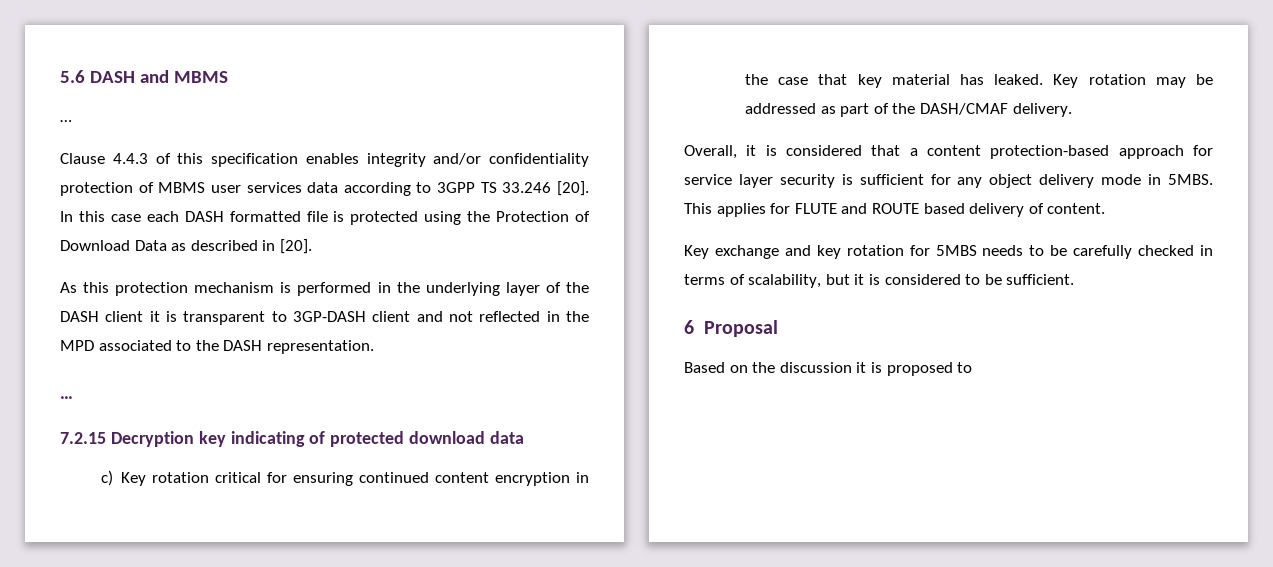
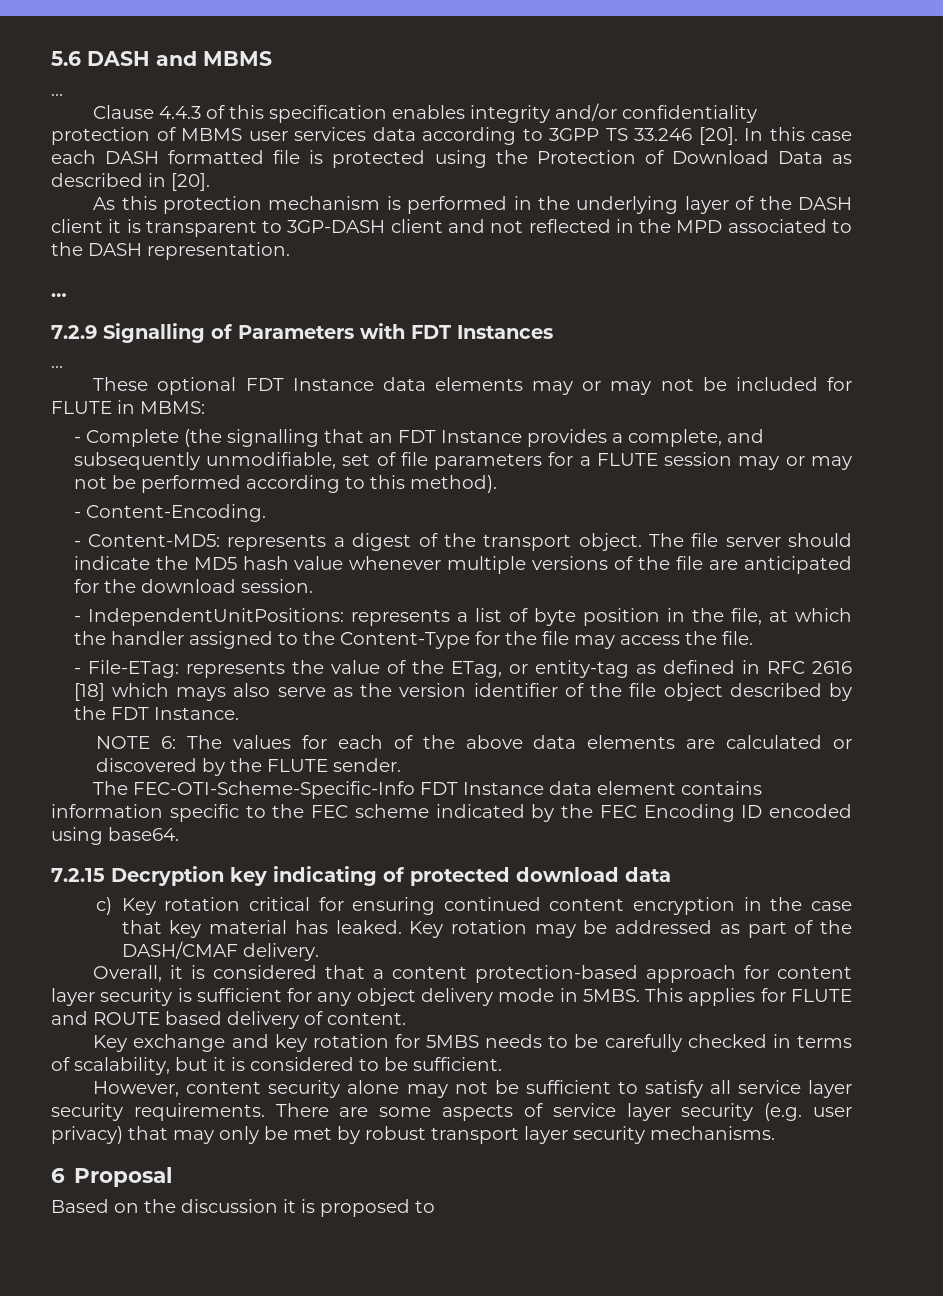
(73, 397) none -> [51,323,553,343] [51,365,63,368] [93,377,852,395] [51,400,205,414] [73,429,764,447] [73,452,852,470] [73,475,497,493] [73,504,266,522] [73,533,853,551] [73,556,853,574] [73,579,313,593] [73,608,852,626] [73,631,753,649] [73,660,852,678] [73,683,853,701] [73,706,239,720] [96,735,852,749] [96,758,402,776] [93,781,763,799] [51,804,852,822] [51,827,179,845] // 7.2.9 Signalling of Parameters with FDT Instances // … // These optional FDT Instance data elements may or may not be included for FLUTE in MBMS: // - Complete (the signalling that an FDT Instance provides a complete, and subsequently unmodifiable, set of file parameters for a FLUTE session may or may not be performed according to this method). // - Content-Encoding. // - Content-MD5: represents a digest of the transport object. The file server should indicate the MD5 hash value whenever multiple versions of the file are anticipated for the download session. // - IndependentUnitPositions: represents a list of byte position in the file, at which the handler assigned to the Content-Type for the file may access the file. // - File-ETag: represents the value of the ETag, or entity-tag as defined in RFC 2616 [18] which mays also serve as the version identifier of the file object described by the FDT Instance. // NOTE 6: The values for each of the above data elements are calculated or discovered by the FLUTE sender. // The FEC-OTI-Scheme-Specific-Info FDT Instance data element contains information specific to the FEC scheme indicated by the FEC Encoding ID encoded using base64.
[684,174,732,185] service -> [777,966,852,979] content
(1075, 279) none -> [93,1080,852,1098] [51,1103,853,1121] [51,1126,775,1144] // However, content security alone may not be sufficient to satisfy all service layer security requirements. There are some aspects of service layer security (e.g. user privacy) that may only be met by robust transport layer security mechanisms.

